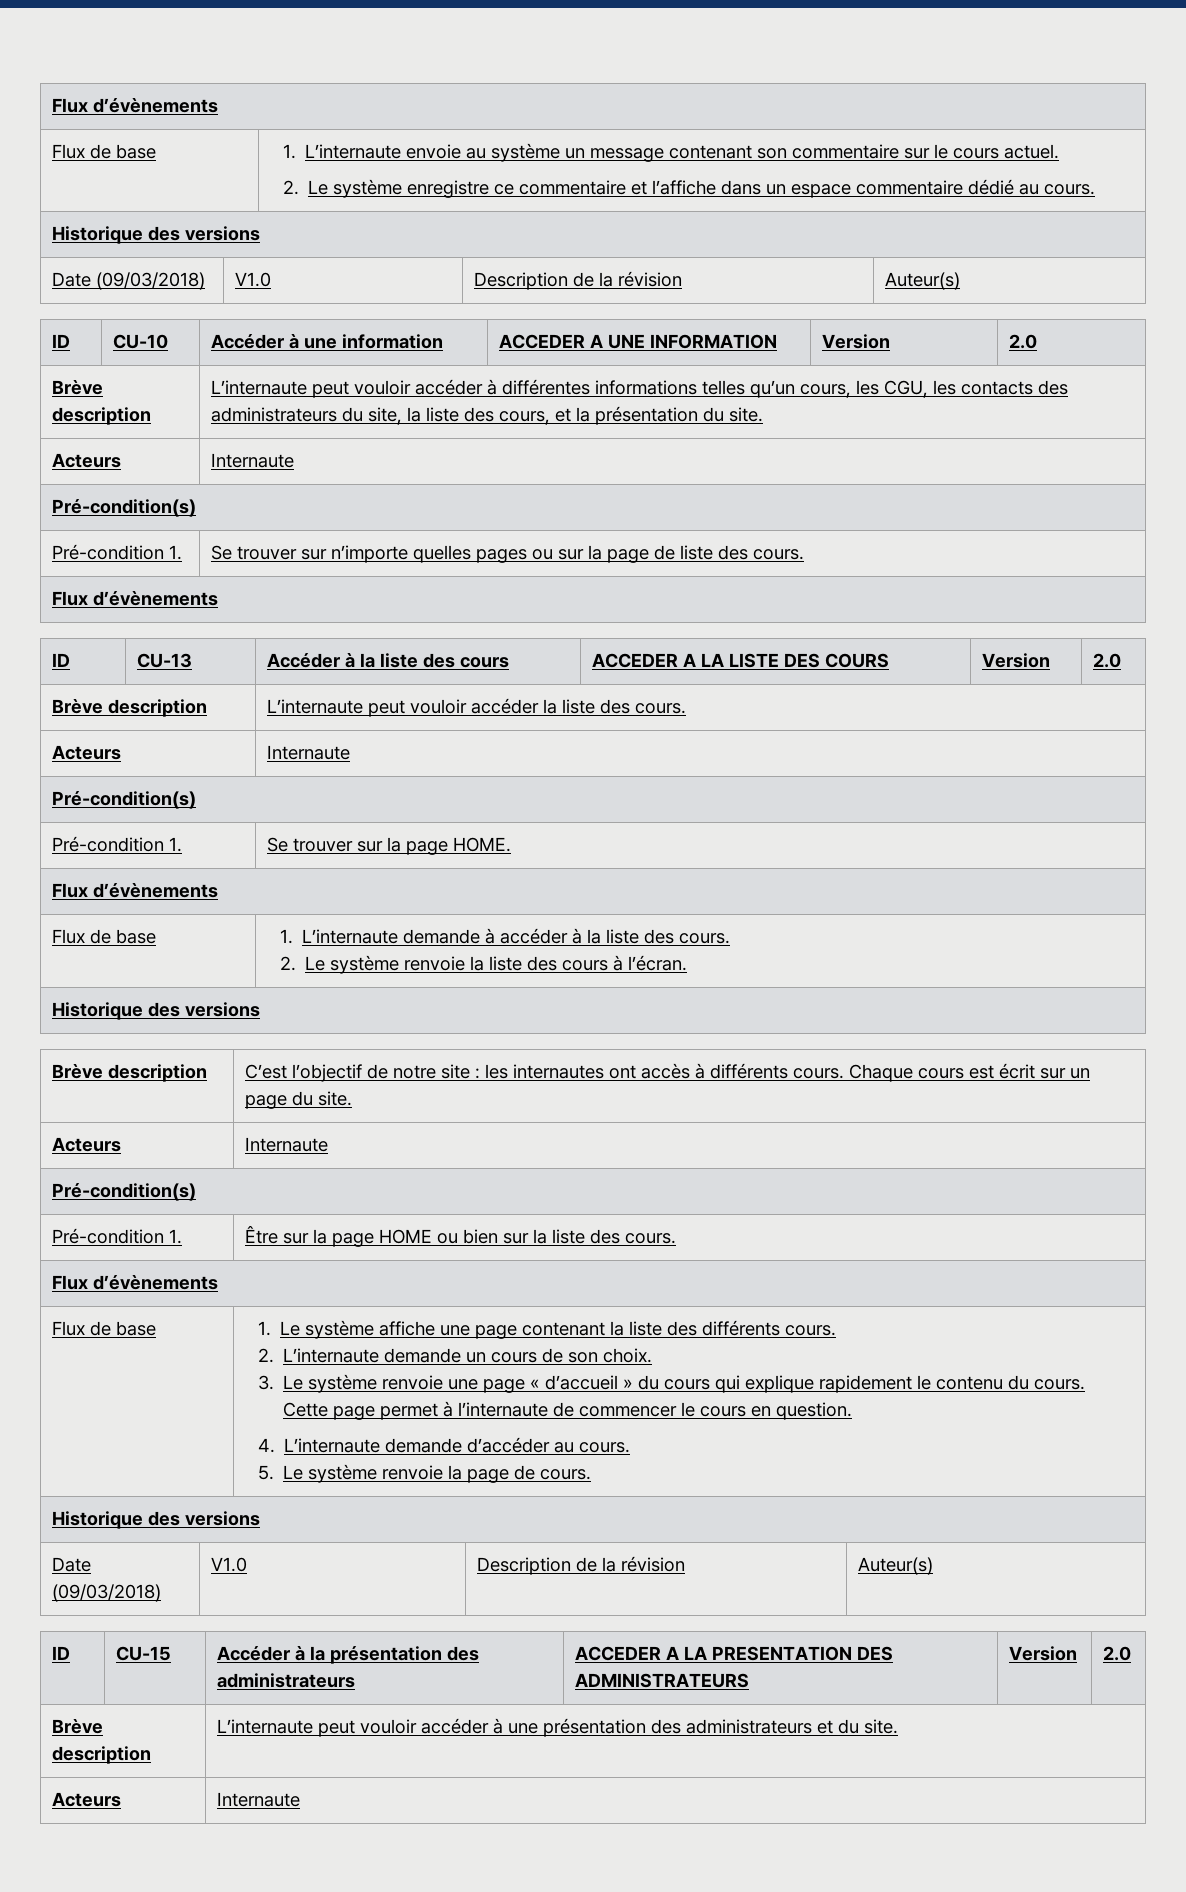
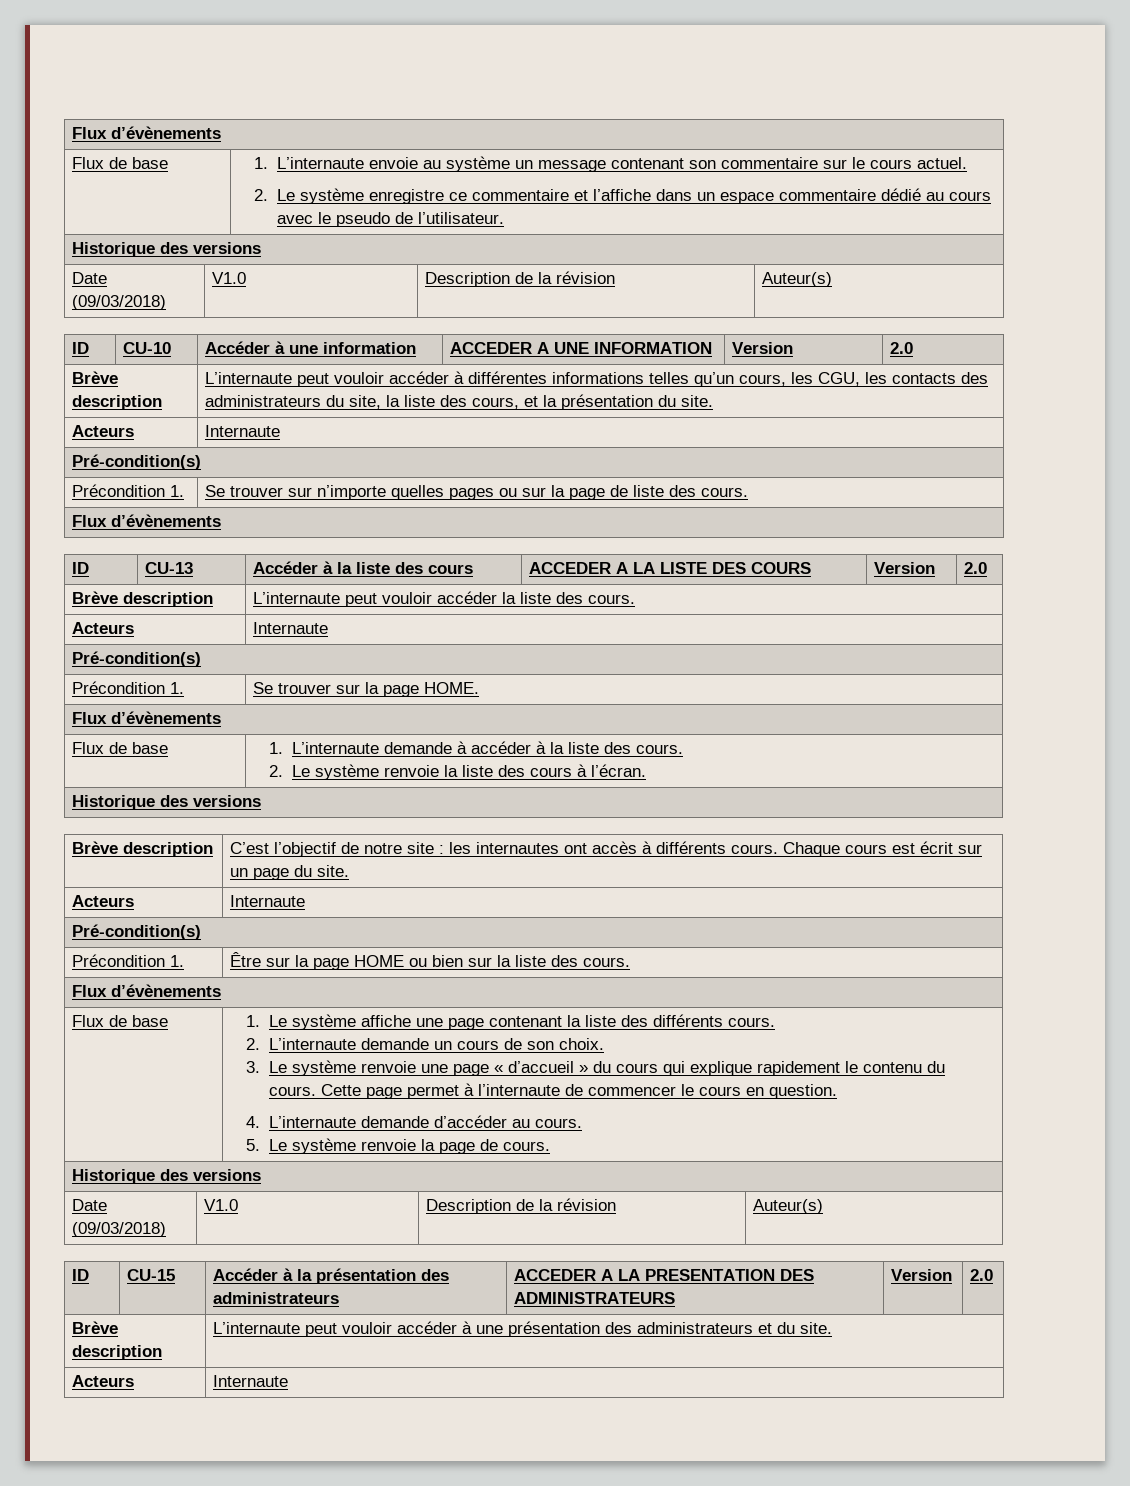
[1044,184,1096,195] cours. -> [948,191,991,201] [276,212,504,227] cours avec le pseudo de l’utilisateur.
[52,544,165,560] Pré-condition -> [72,484,166,497] Précondition
[52,836,165,852] Pré-condition -> [72,681,166,694] Précondition
[52,1228,165,1244] Pré-condition -> [72,954,166,967] Précondition

